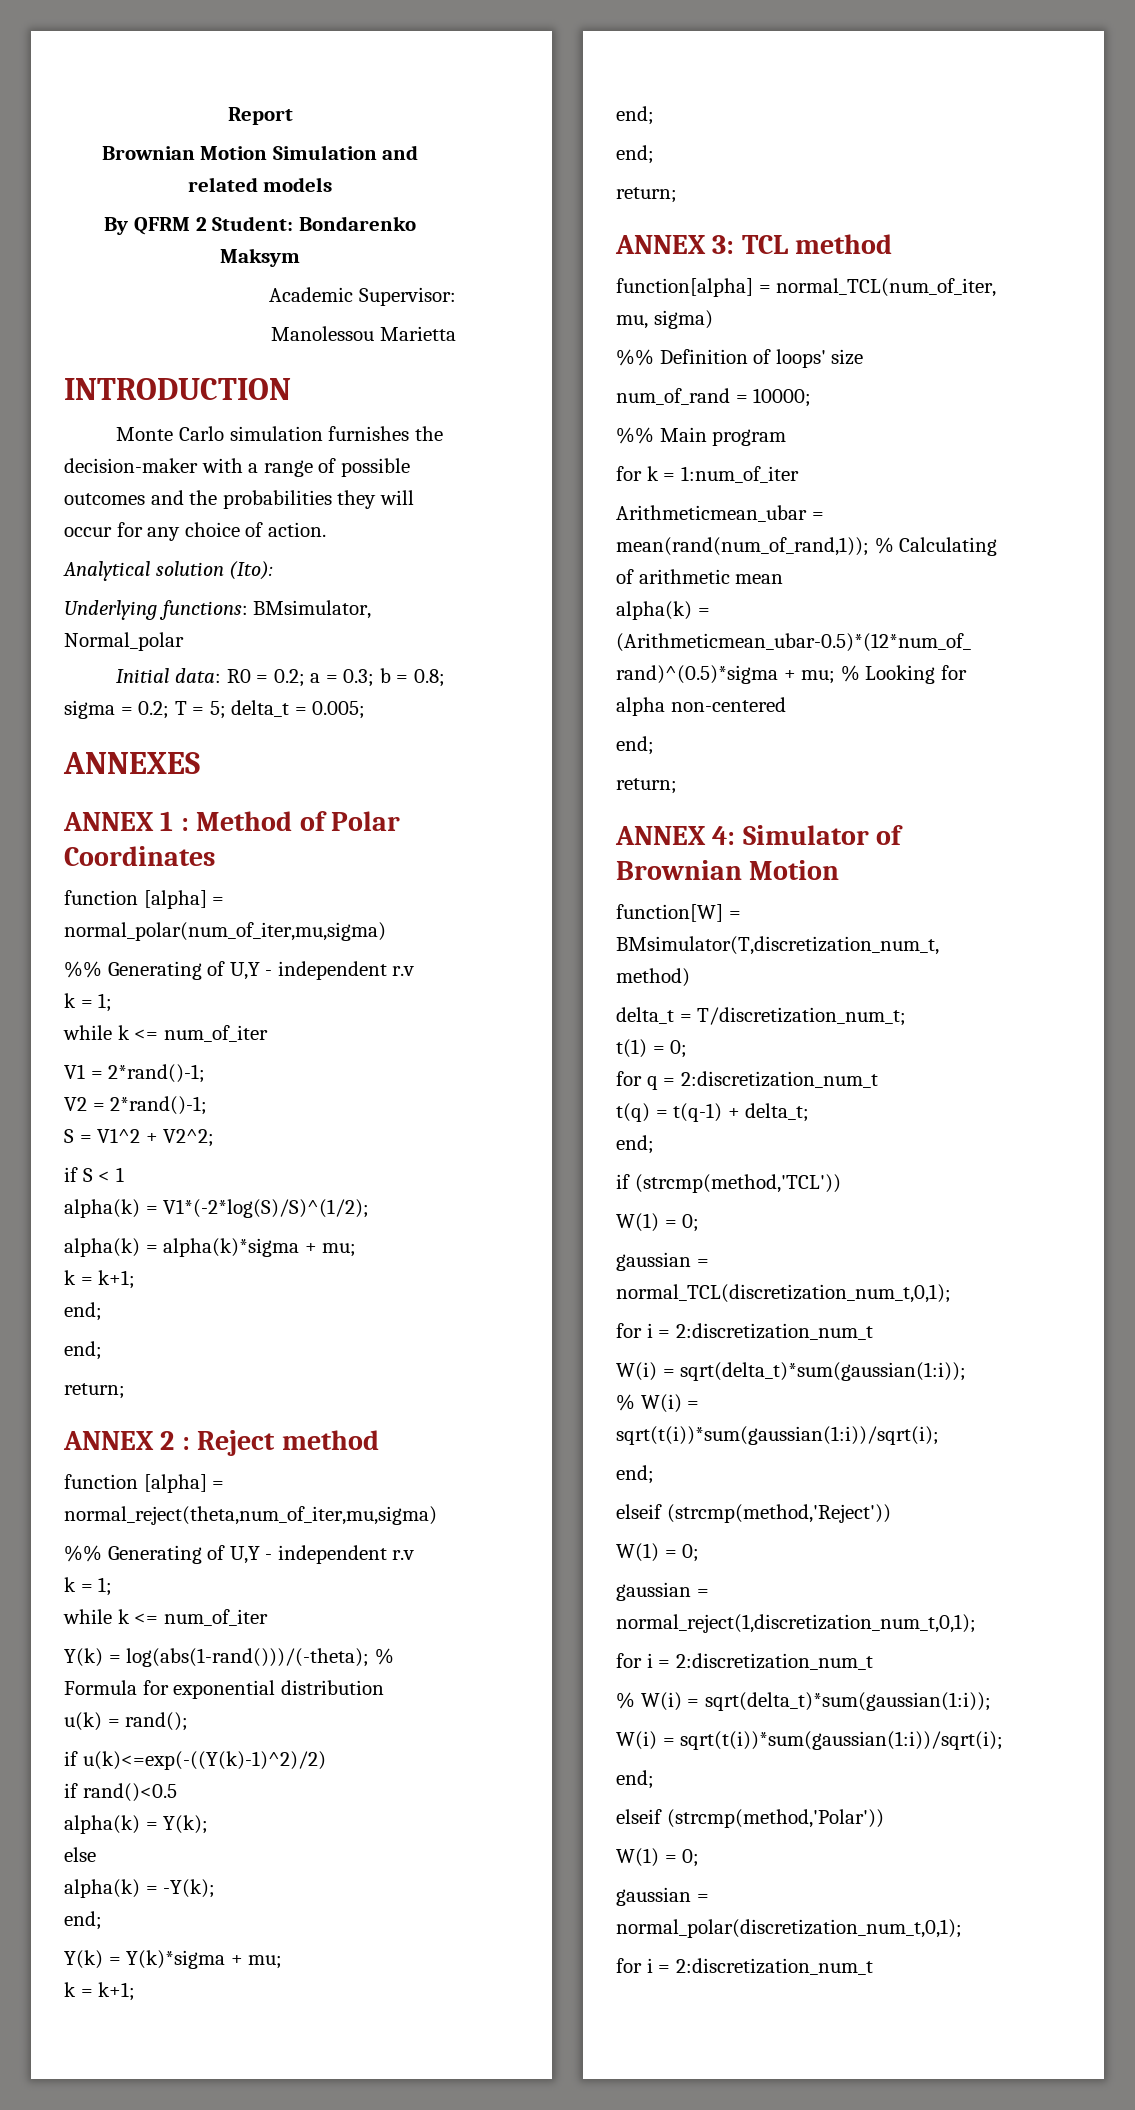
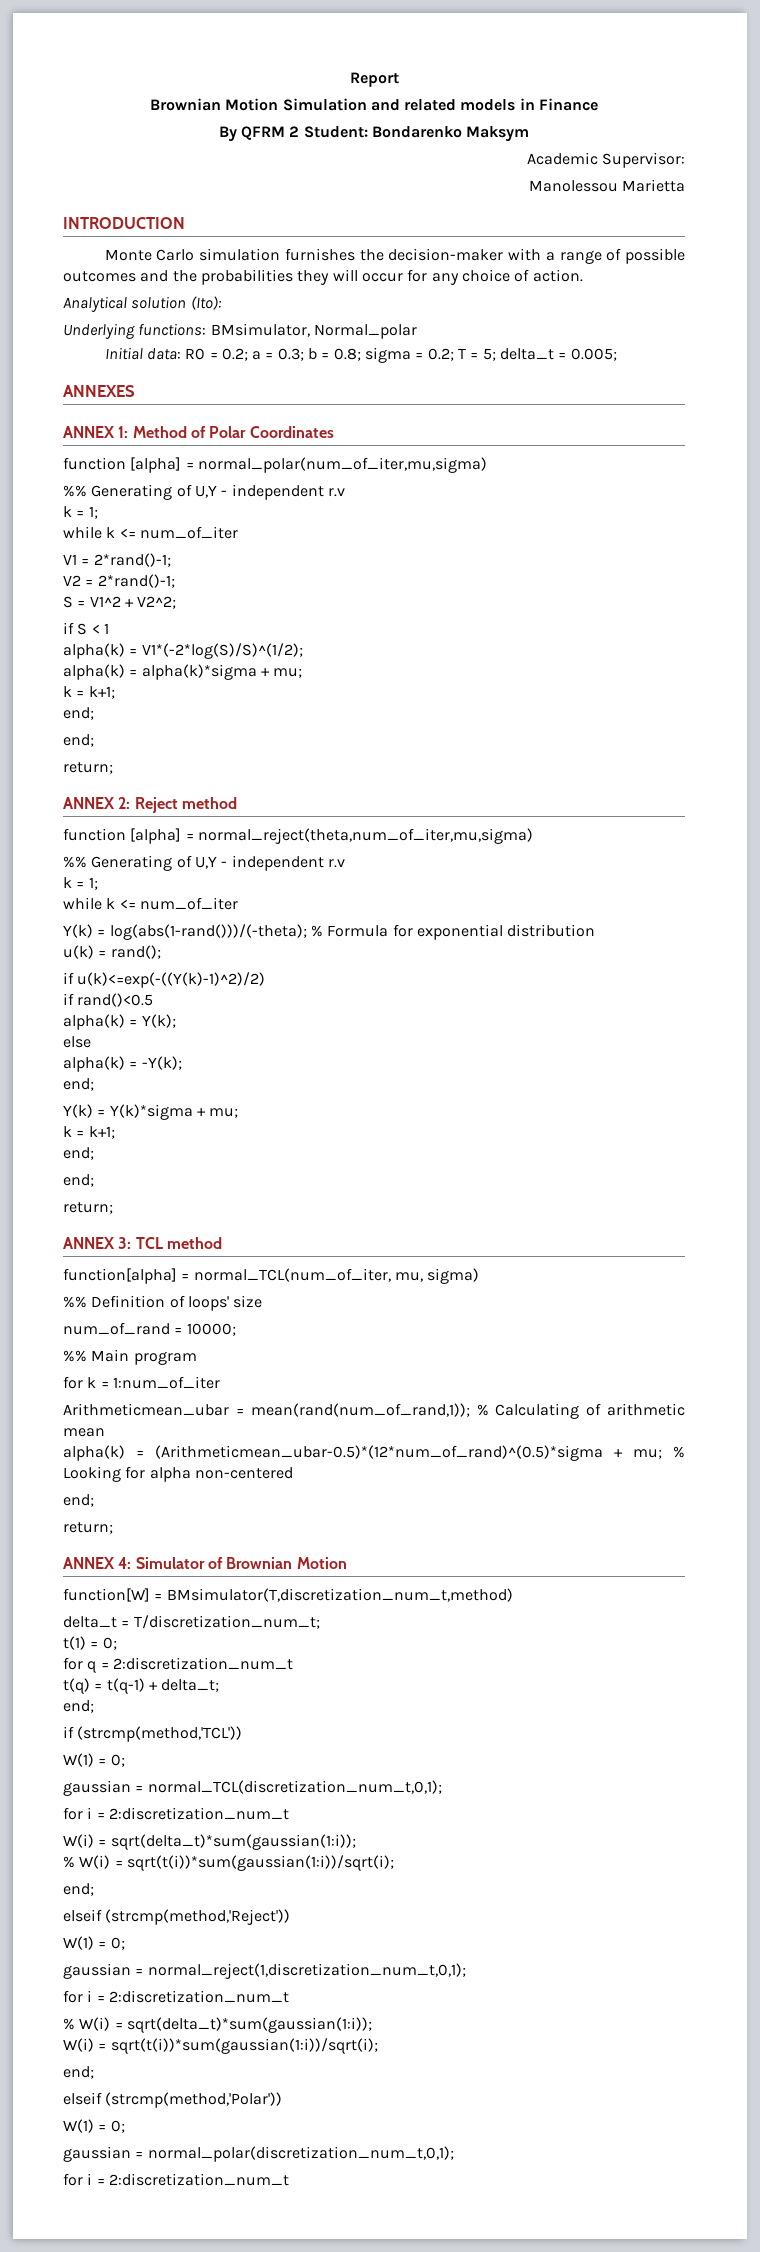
(333, 184) none -> [519,98,599,111] in Finance
[160,811,189,831] 1 : -> [118,426,129,438] 1:
[160,1431,190,1450] 2 : -> [118,797,131,809] 2:

